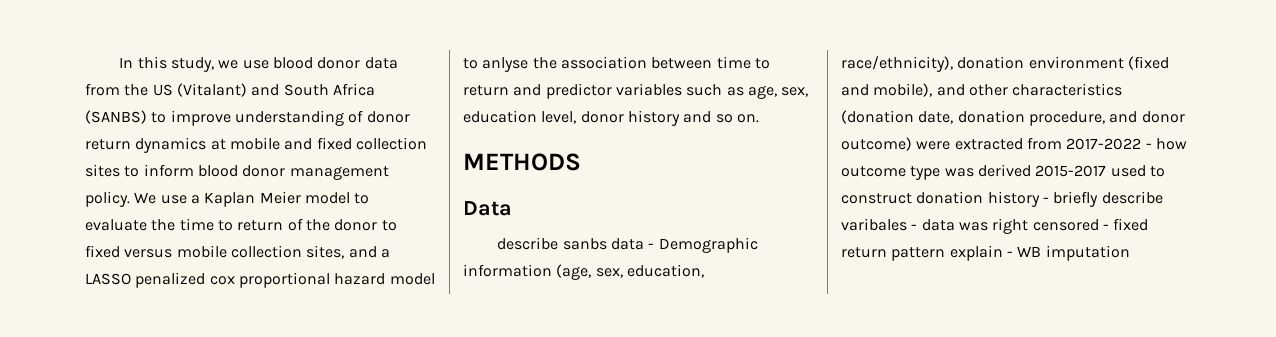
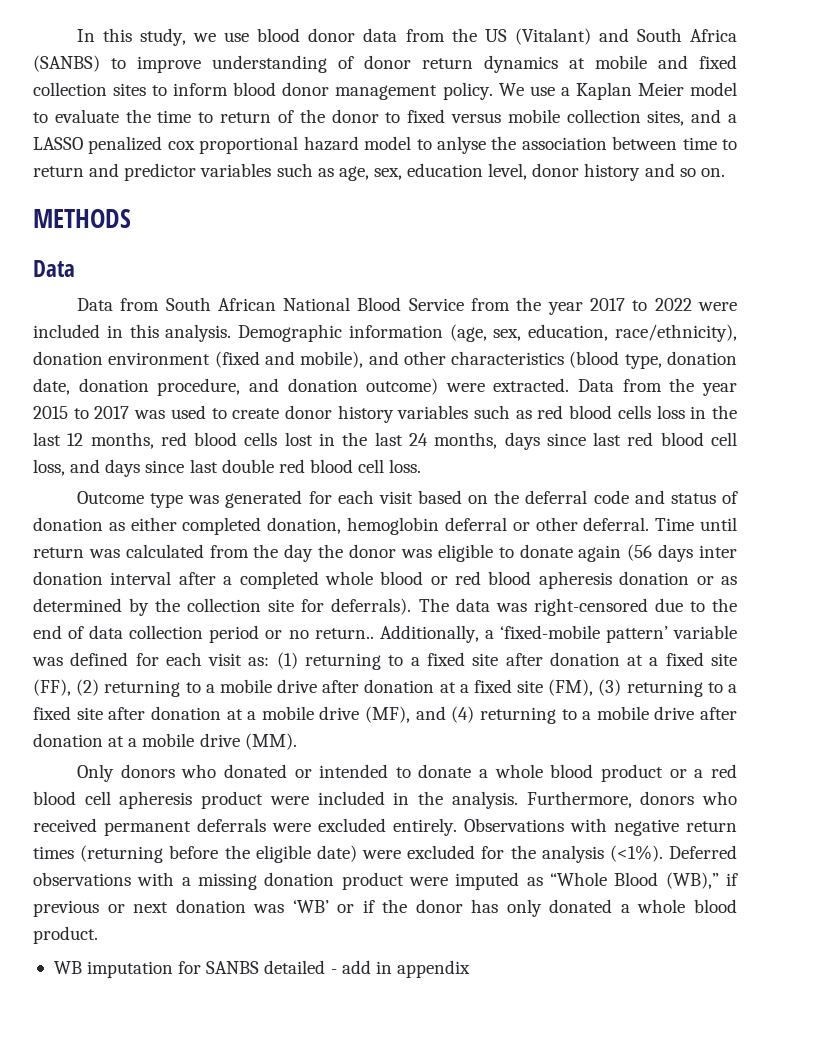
[497,237,655,250] describe sanbs data - -> [76,297,737,315] [33,324,232,342] Data from South African National Blood Service from the year 2017 to 2022 were included in this analysis.
[841,110,914,124] (donation -> [569,351,737,369] (blood type, donation
[1141,111,1185,123] donor -> [287,378,358,392] donation
[954,137,1187,150] [841,164,1165,180] [841,191,1163,207] [841,218,1149,234] [841,245,1130,261] extracted from 2017-2022 - how outcome type was derived 2015-2017 used to construct donation history - briefly describe varibales - data was right censored - fixed return pattern explain - WB imputation -> [493,378,737,396] [33,405,738,423] [33,432,737,450] [33,459,422,477] [76,490,738,508] [33,517,738,535] [33,544,738,562] [33,571,737,589] [33,598,738,616] [33,625,737,643] [32,652,737,670] [33,679,737,697] [33,706,737,724] [33,733,297,750] [76,764,737,782] [33,791,738,809] [33,818,737,836] [33,845,738,863] [33,872,739,890] [33,899,737,917] [33,926,98,944] [53,960,470,978] extracted. Data from the year 2015 to 2017 was used to create donor history variables such as red blood cells loss in the last 12 months, red blood cells lost in the last 24 months, days since last red blood cell loss, and days since last double red blood cell loss. // Outcome type was generated for each visit based on the deferral code and status of donation as either completed donation, hemoglobin deferral or other deferral. Time until return was calculated from the day the donor was eligible to donate again (56 days inter donation interval after a completed whole blood or red blood apheresis donation or as determined by the collection site for deferrals). The data was right-censored due to the end of data collection period or no return.. Additionally, a ‘fixed-mobile pattern’ variable was defined for each visit as: (1) returning to a fixed site after donation at a fixed site (FF), (2) returning to a mobile drive after donation at a fixed site (FM), (3) returning to a fixed site after donation at a mobile drive (MF), and (4) returning to a mobile drive after donation at a mobile drive (MM). // Only donors who donated or intended to donate a whole blood product or a red blood cell apheresis product were included in the analysis. Furthermore, donors who received permanent deferrals were excluded entirely. Observations with negative return times (returning before the eligible date) were excluded for the analysis (<1%). Deferred observations with a missing donation product were imputed as “Whole Blood (WB),” if previous or next donation was ‘WB’ or if the donor has only donated a whole blood product. // WB imputation for SANBS detailed - add in appendix

